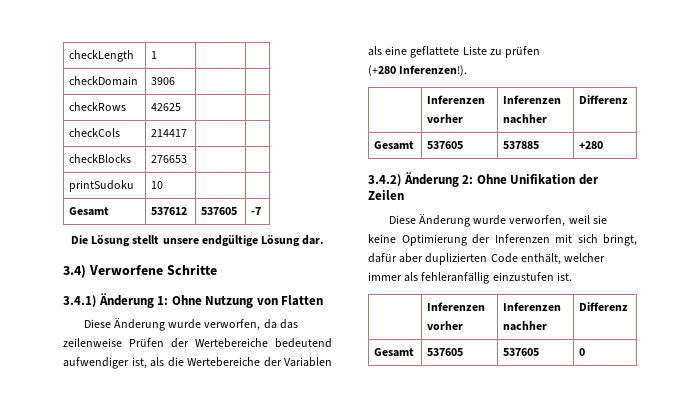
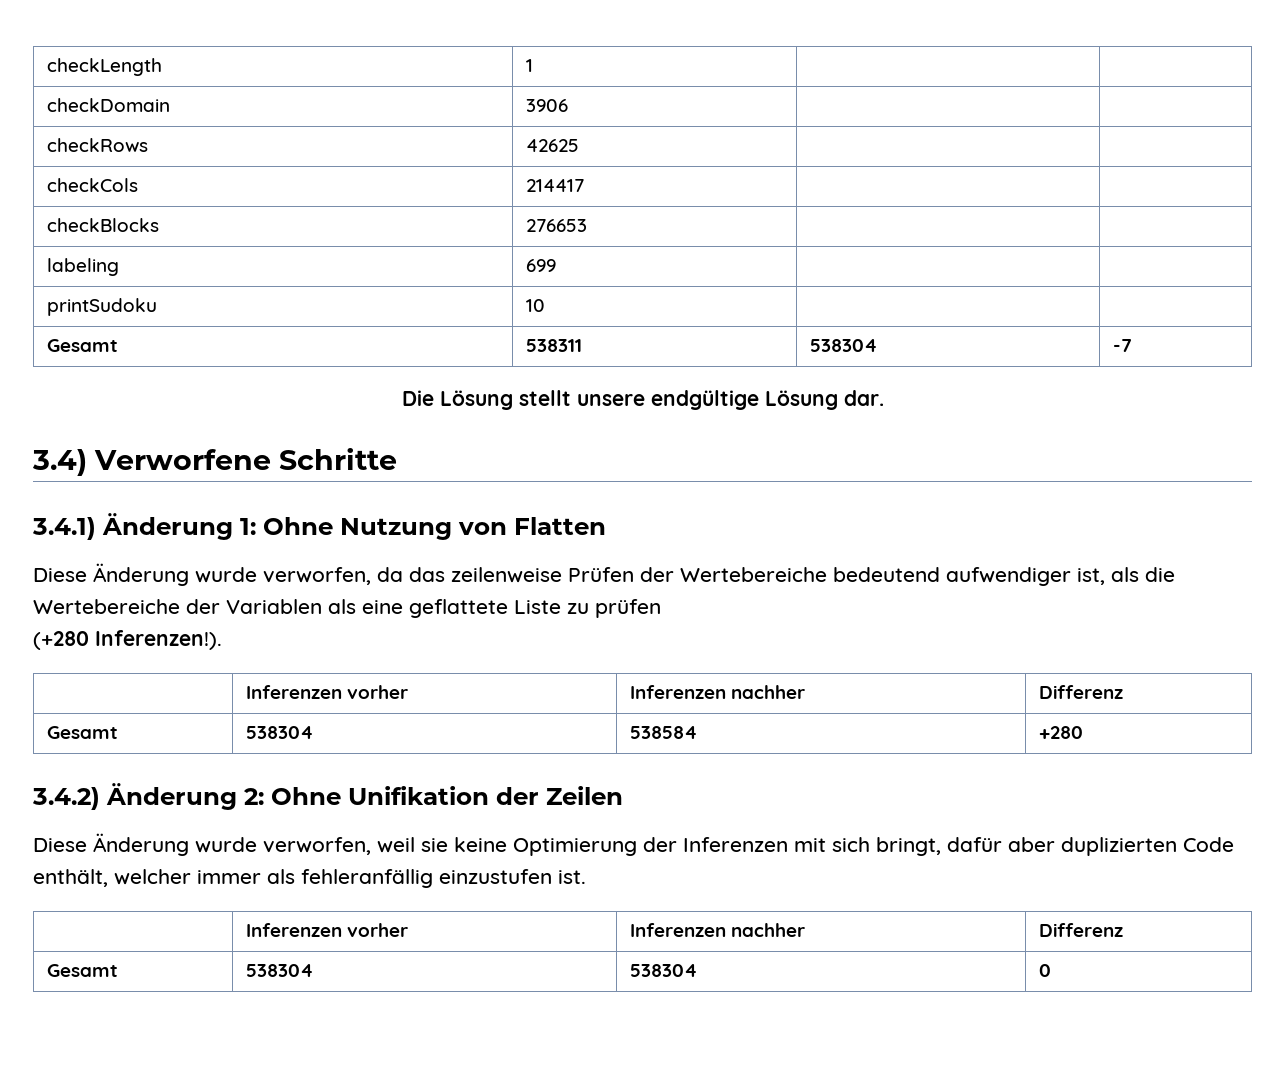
(188, 159) none -> [47,258,120,276] [526,259,557,272] // labeling | 699 | |
[151,207,188,215] [201,207,238,215] 537612 | 537605 -> [526,339,583,352] [810,339,878,352] 538311 | 538304
[427,141,464,149] [503,141,540,149] 537605 | 537885 -> [246,726,314,739] [630,726,698,739] 538304 | 538584
[427,348,464,356] [503,348,540,356] 537605 | 537605 -> [246,964,314,977] [630,964,698,977] 538304 | 538304

